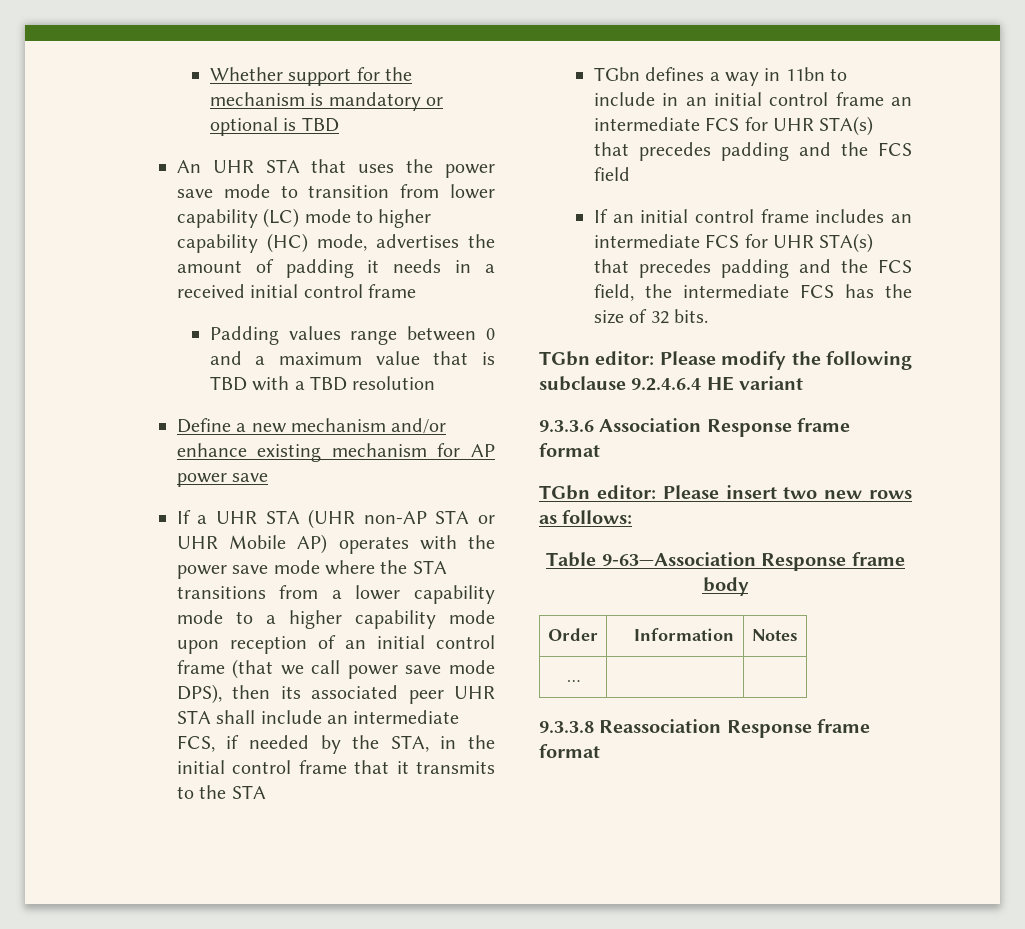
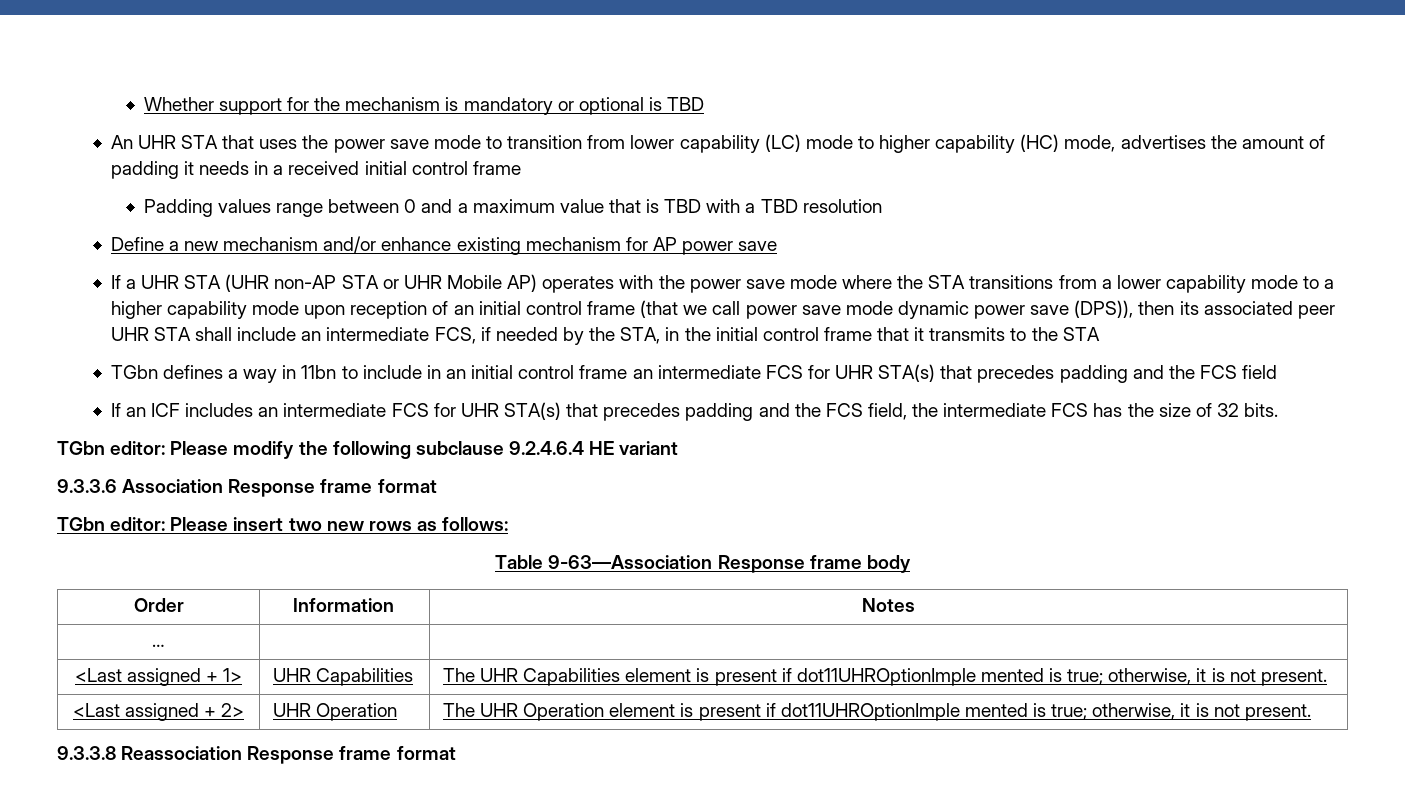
[176,684,222,704] DPS), -> [897,300,1134,319] dynamic power save (DPS)),
[640,209,809,223] initial control frame -> [151,403,181,417] ICF
(580, 680) none -> [74,668,243,686] [272,668,414,686] [442,668,1327,686] [72,703,245,721] [272,703,398,721] [442,703,1311,721] // <Last assigned + 1> | UHR Capabilities | The UHR Capabilities element is present if dot11UHROptionImple mented is true; otherwise, it is not present. // <Last assigned + 2> | UHR Operation | The UHR Operation element is present if dot11UHROptionImple mented is true; otherwise, it is not present.

